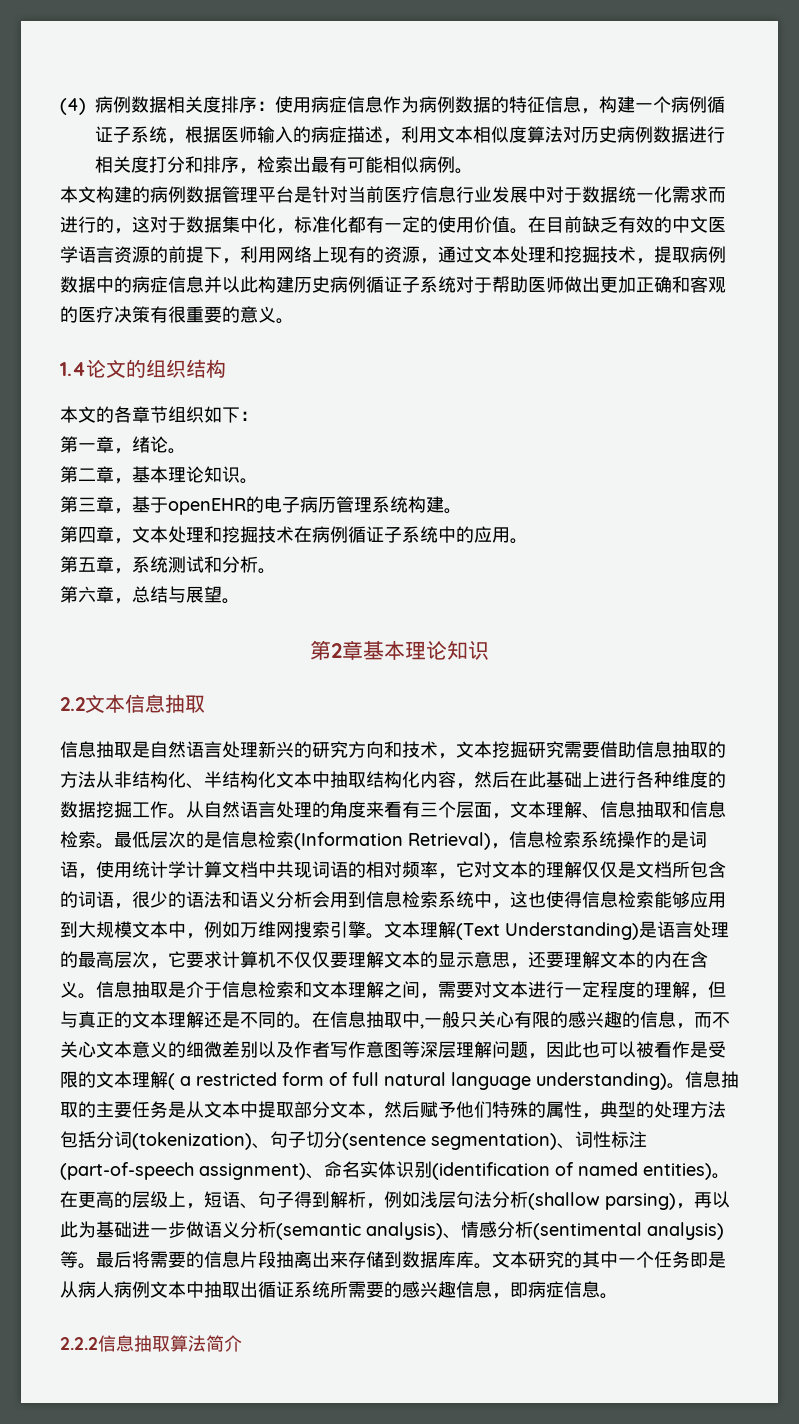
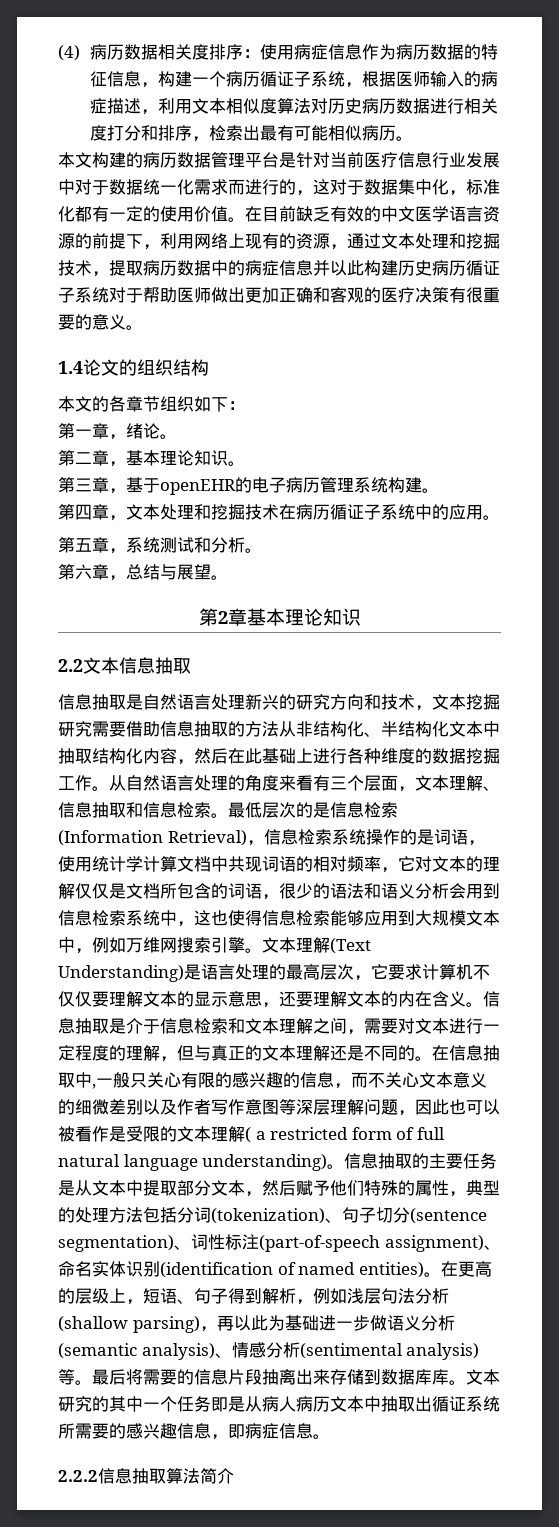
[113,96,131,113] 例 -> [106,44,124,60] 历
[437,96,455,113] 例 -> [412,44,430,60] 历
[689,96,707,113] 例 -> [242,71,260,87] 历
[635,126,653,143] 例 -> [378,98,396,114] 历
[437,156,455,173] 例 -> [378,125,396,141] 历
[168,186,186,203] 例 -> [160,152,177,168] 历
[708,246,726,263] 例 -> [160,260,177,276] 历
[348,276,366,293] 例 -> [449,260,466,276] 历
[330,526,348,543] 例 -> [313,504,330,520] 历
[132,1281,150,1298] 例 -> [313,1396,330,1412] 历

